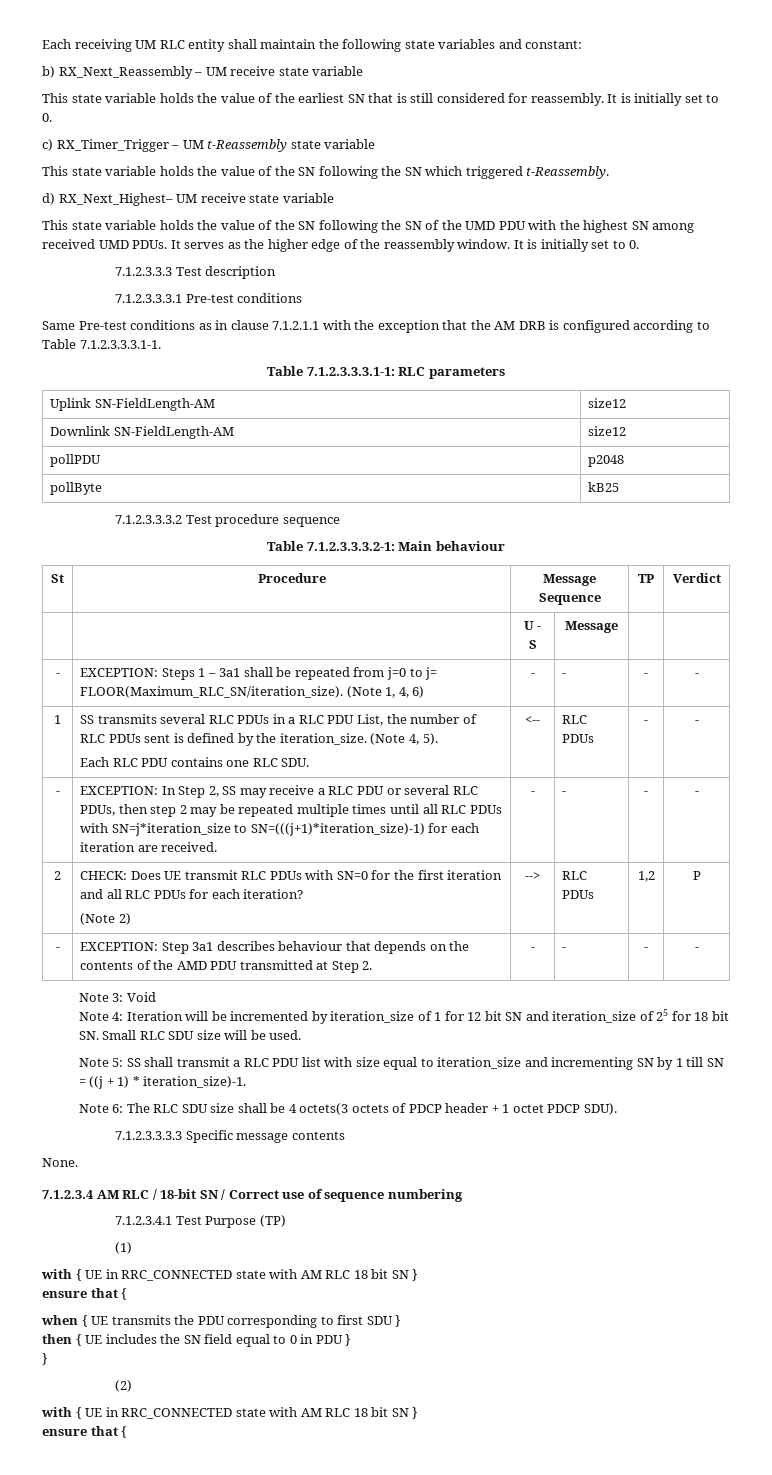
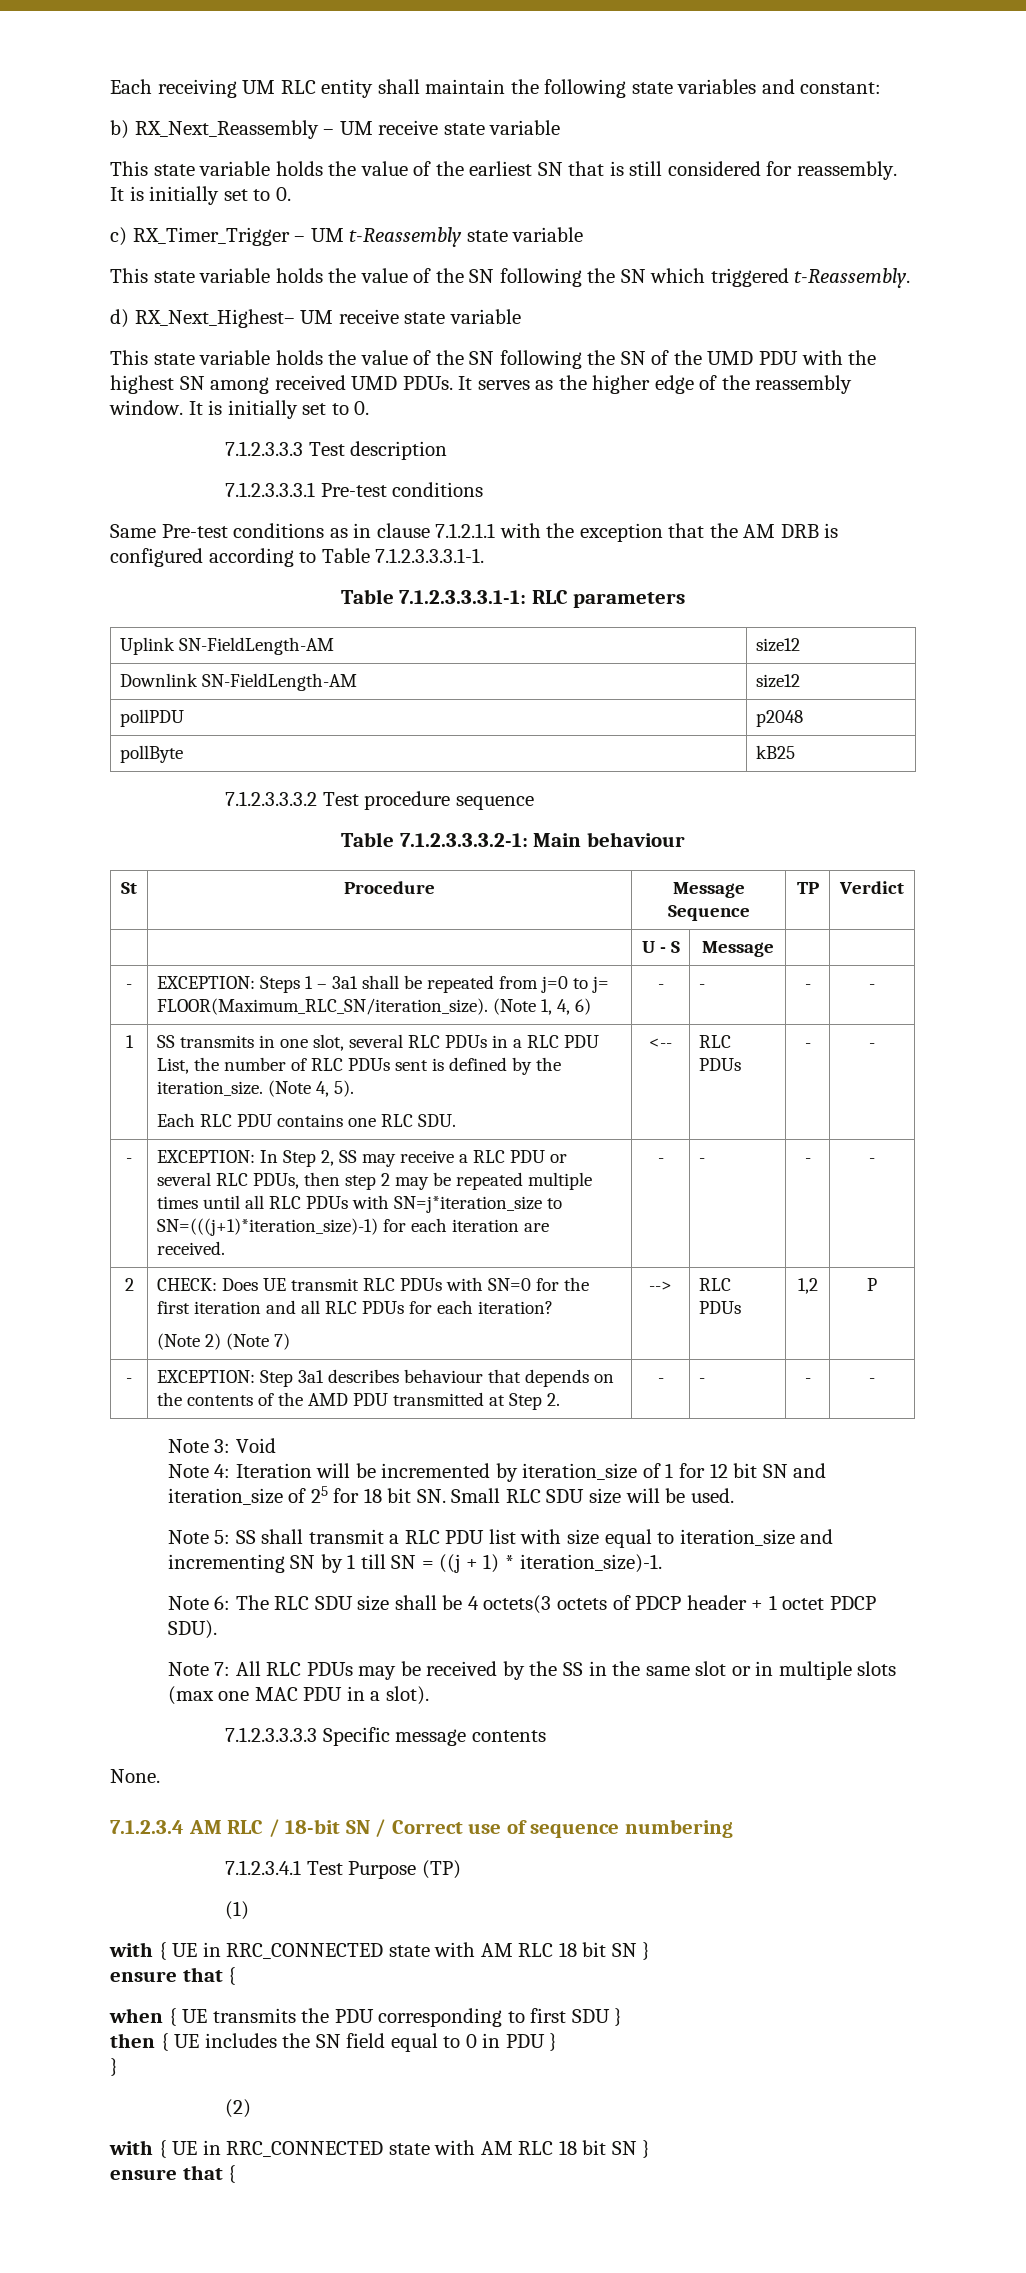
(157, 719) none -> [259,1034,345,1051] in one slot,
(131, 919) none -> [226,1333,291,1350] (Note 7)
(617, 1109) none -> [167,1661,897,1680] [167,1686,429,1705] // Note 7: All RLC PDUs may be received by the SS in the same slot or in multiple slots (max one MAC PDU in a slot).

